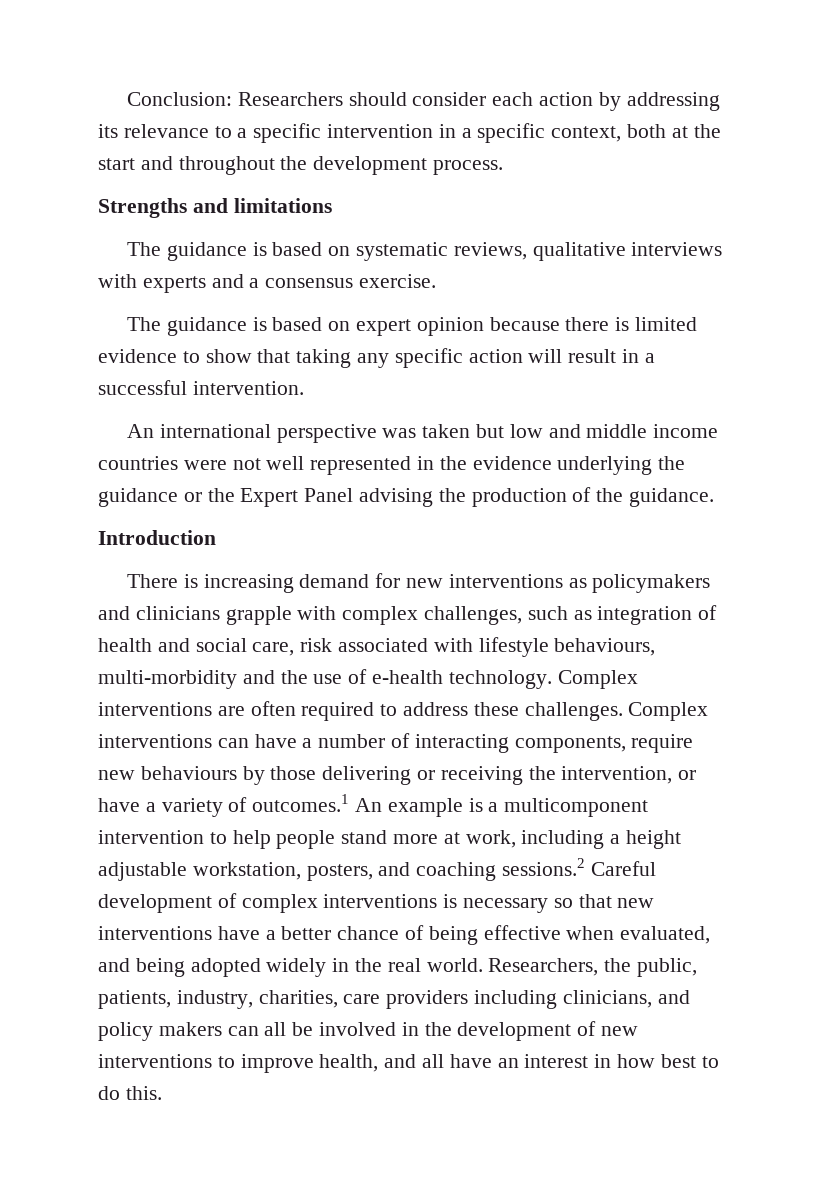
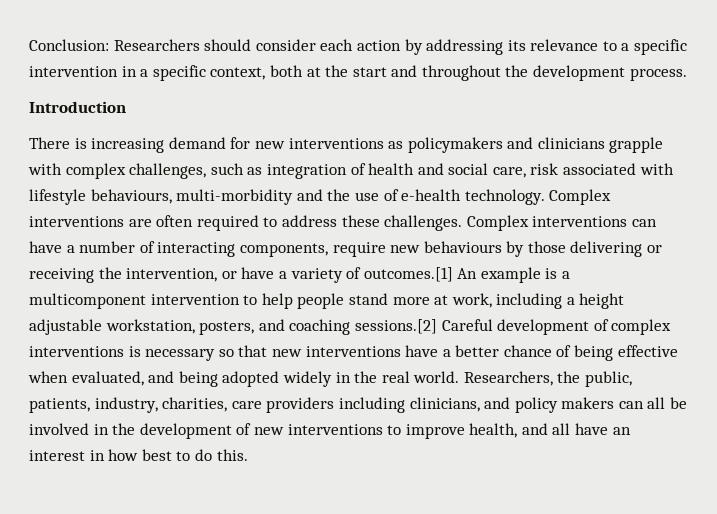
[98,198,332,218] [126,242,723,261] [98,274,437,293] [126,317,698,336] [98,348,655,368] [98,380,304,395] [126,424,719,443] [98,456,686,475] [98,487,715,507] // Strengths and limitations // The guidance is based on systematic reviews, qualitative interviews with experts and a consensus exercise. // The guidance is based on expert opinion because there is limited evidence to show that taking any specific action will result in a successful intervention. // An international perspective was taken but low and middle income countries were not well represented in the evidence underlying the guidance or the Expert Panel advising the production of the guidance. -> (687, 74) none
[252,794,350,812] outcomes.1 -> [363,267,453,282] outcomes.[1]
[502,858,586,876] sessions.2 -> [354,319,437,334] sessions.[2]

